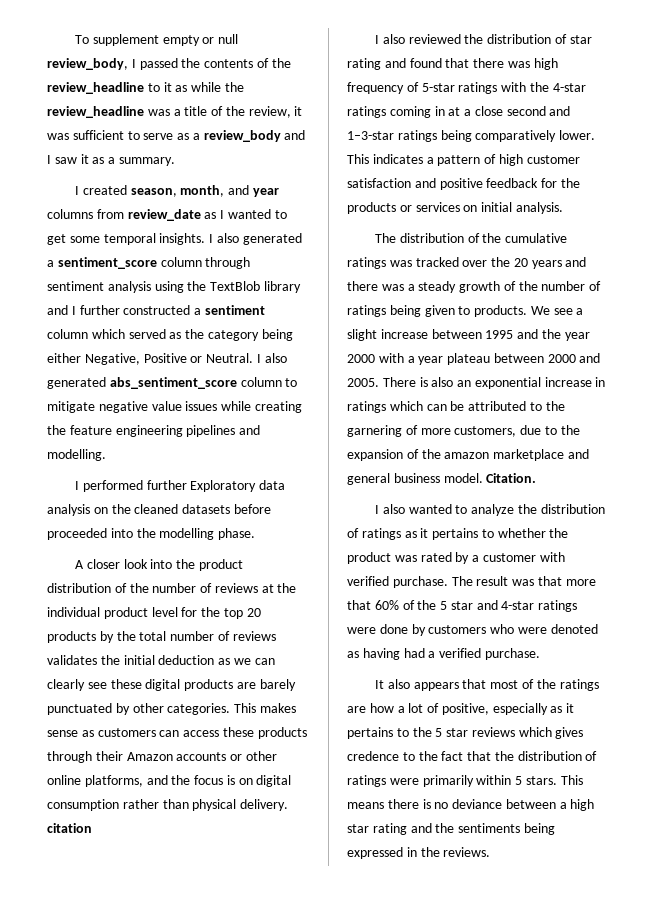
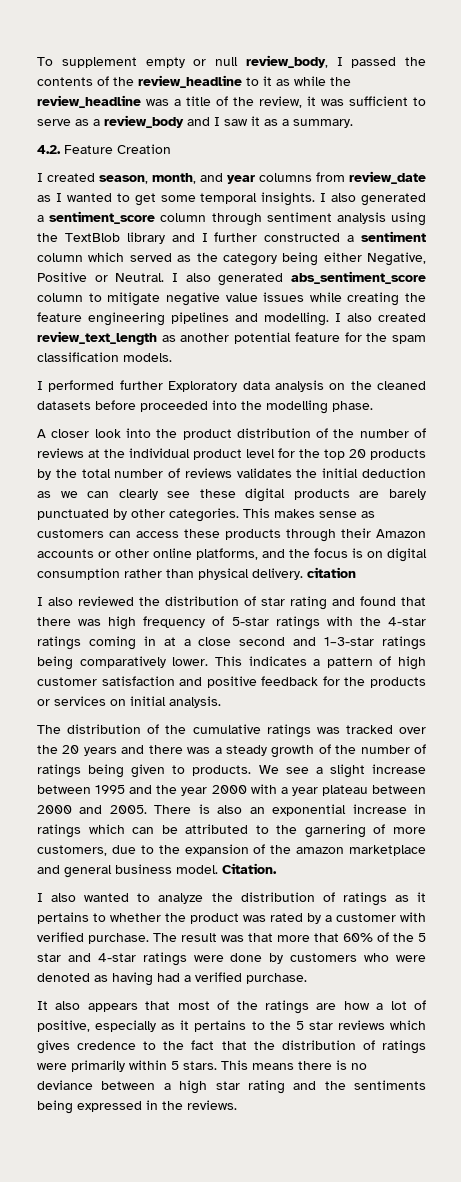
(175, 161) none -> [37,144,171,154] // 4.2. Feature Creation
(106, 455) none -> [335,313,426,322] [37,331,427,345] [37,352,172,362] I also created review_text_length as another potential feature for the spam classification models.

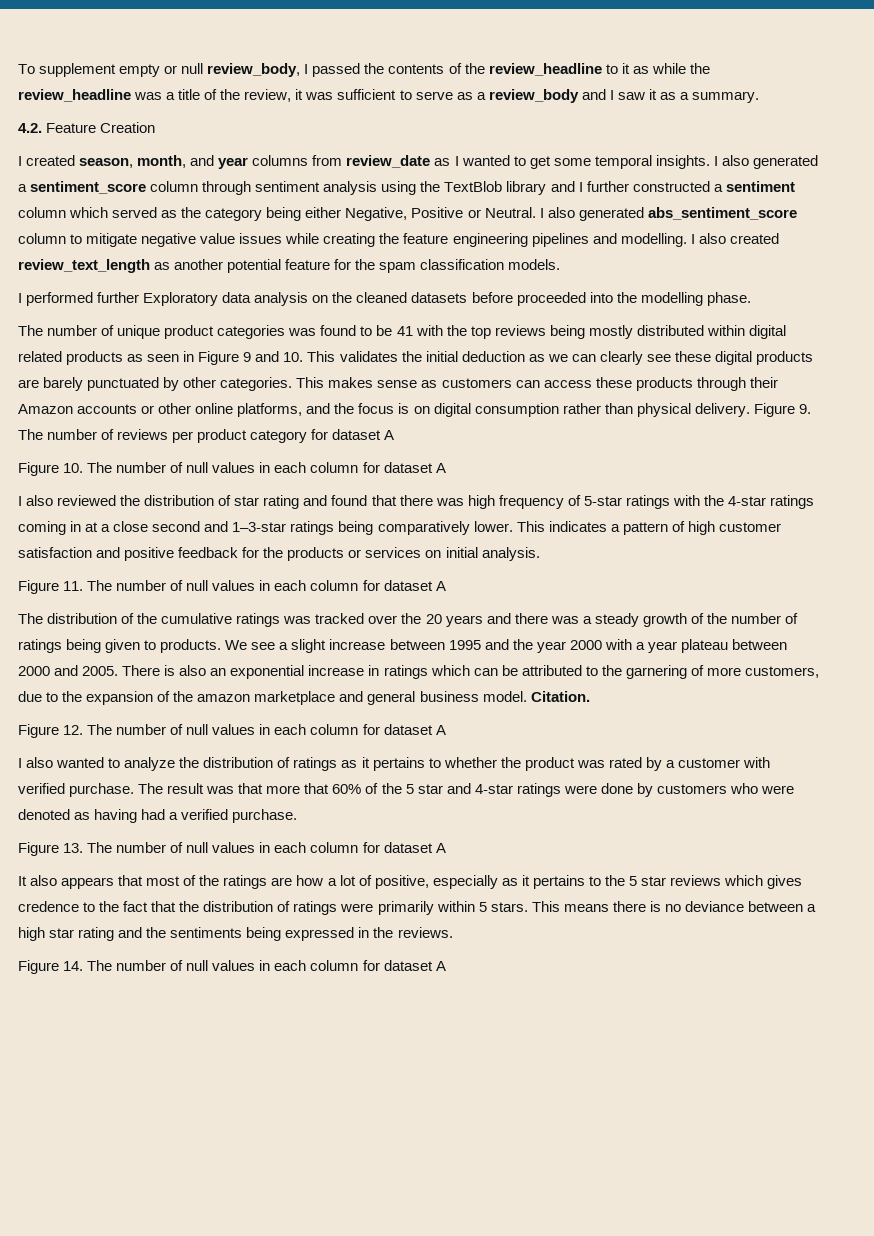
[37,428,427,440] [37,448,426,460] [37,468,232,480] A closer look into the product distribution of the number of reviews at the individual product level for the top 20 products by the total number of reviews -> [18,325,786,339] [18,351,336,365] The number of unique product categories was found to be 41 with the top reviews being mostly distributed within digital related products as seen in Figure 9 and 10. This
[307,567,356,578] citation -> [753,403,811,417] [18,429,395,443] [18,462,446,476] Figure 9. The number of reviews per product category for dataset A // Figure 10. The number of null values in each column for dataset A
(221, 702) none -> [18,580,446,594] // Figure 11. The number of null values in each column for dataset A
(277, 868) none -> [18,724,446,738] // Figure 12. The number of null values in each column for dataset A
(307, 978) none -> [18,842,446,856] // Figure 13. The number of null values in each column for dataset A
(237, 1105) none -> [18,960,446,974] // Figure 14. The number of null values in each column for dataset A

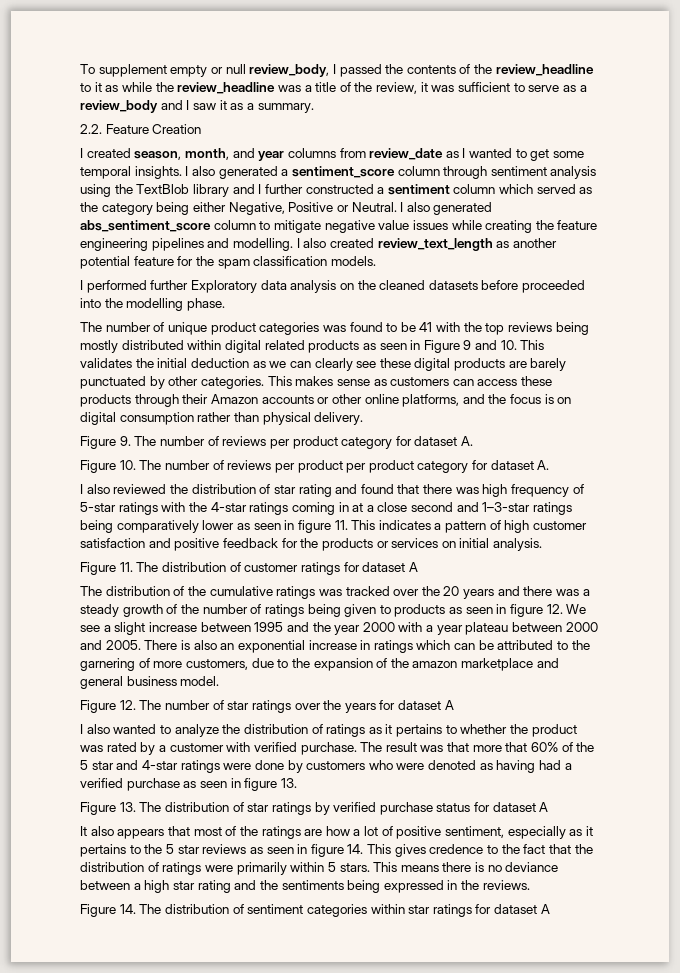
[18,123,42,133] 4.2. -> [80,124,102,134] 2.2.
(750, 410) none -> (364, 418) //
[384,430,395,440] A -> [461,436,474,446] A.
[186,462,446,473] null values in each column for dataset A -> [227,460,550,473] reviews per product per product category for dataset A.
[473,521,513,532] lower. -> [202,520,348,533] lower as seen in figure 11.
[116,580,359,591] number of null values in each column -> [161,562,340,575] distribution of customer ratings
[160,639,222,653] products. -> [394,604,563,617] products as seen in figure 12.
[530,691,590,702] Citation. -> (220, 681) none
[186,724,359,735] null values in each column -> [227,700,376,713] star ratings over the years
[232,809,298,823] [18,842,359,856] purchase. // Figure 13. The number of null values in each column -> [126,778,297,791] [80,802,471,815] purchase as seen in figure 13. // Figure 13. The distribution of star ratings by verified purchase status
[374,875,429,889] positive, -> [396,826,505,839] positive sentiment,
[724,875,764,886] which -> [249,844,392,857] as seen in figure 14. This
[116,960,359,971] number of null values in each column -> [164,904,472,917] distribution of sentiment categories within star ratings

